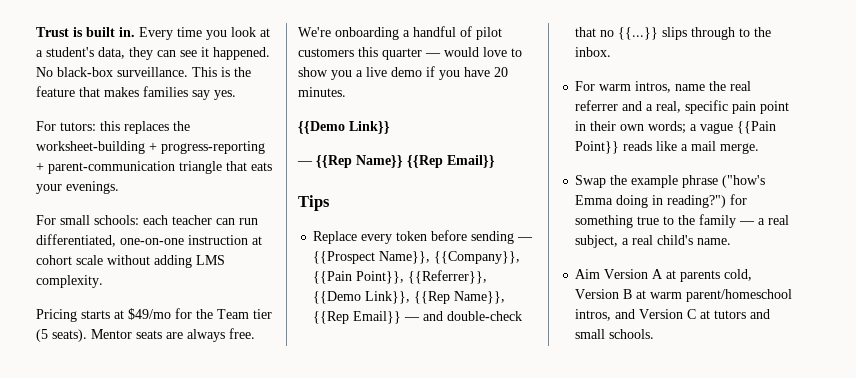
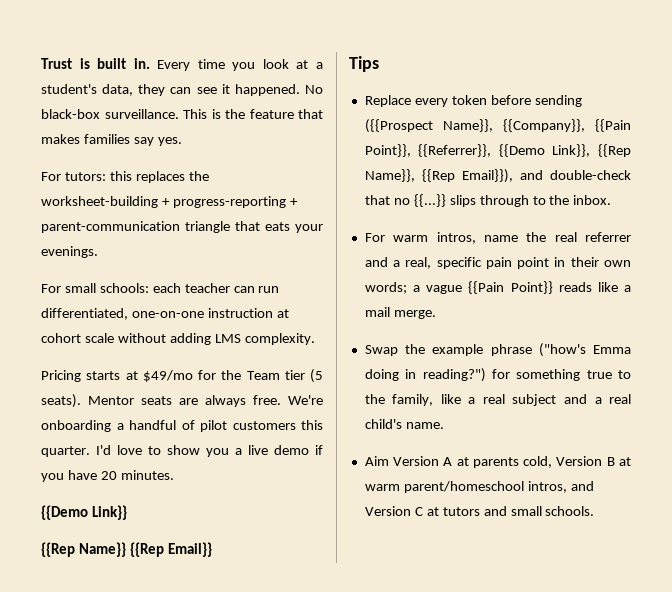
[382,47,479,60] quarter — would -> [41,445,111,457] quarter. I'd
[297,161,313,165] — -> (127, 512) none
[517,237,534,241] [313,251,376,264] — {{Prospect -> [364,119,433,133] ({{Prospect
[353,311,421,324] Email}} — -> [461,169,513,183] Email}}),
[699,214,790,228] [575,235,619,248] family — a real subject, -> [392,394,587,406] family, like a real subject and

